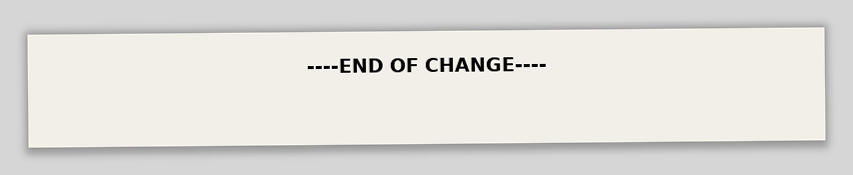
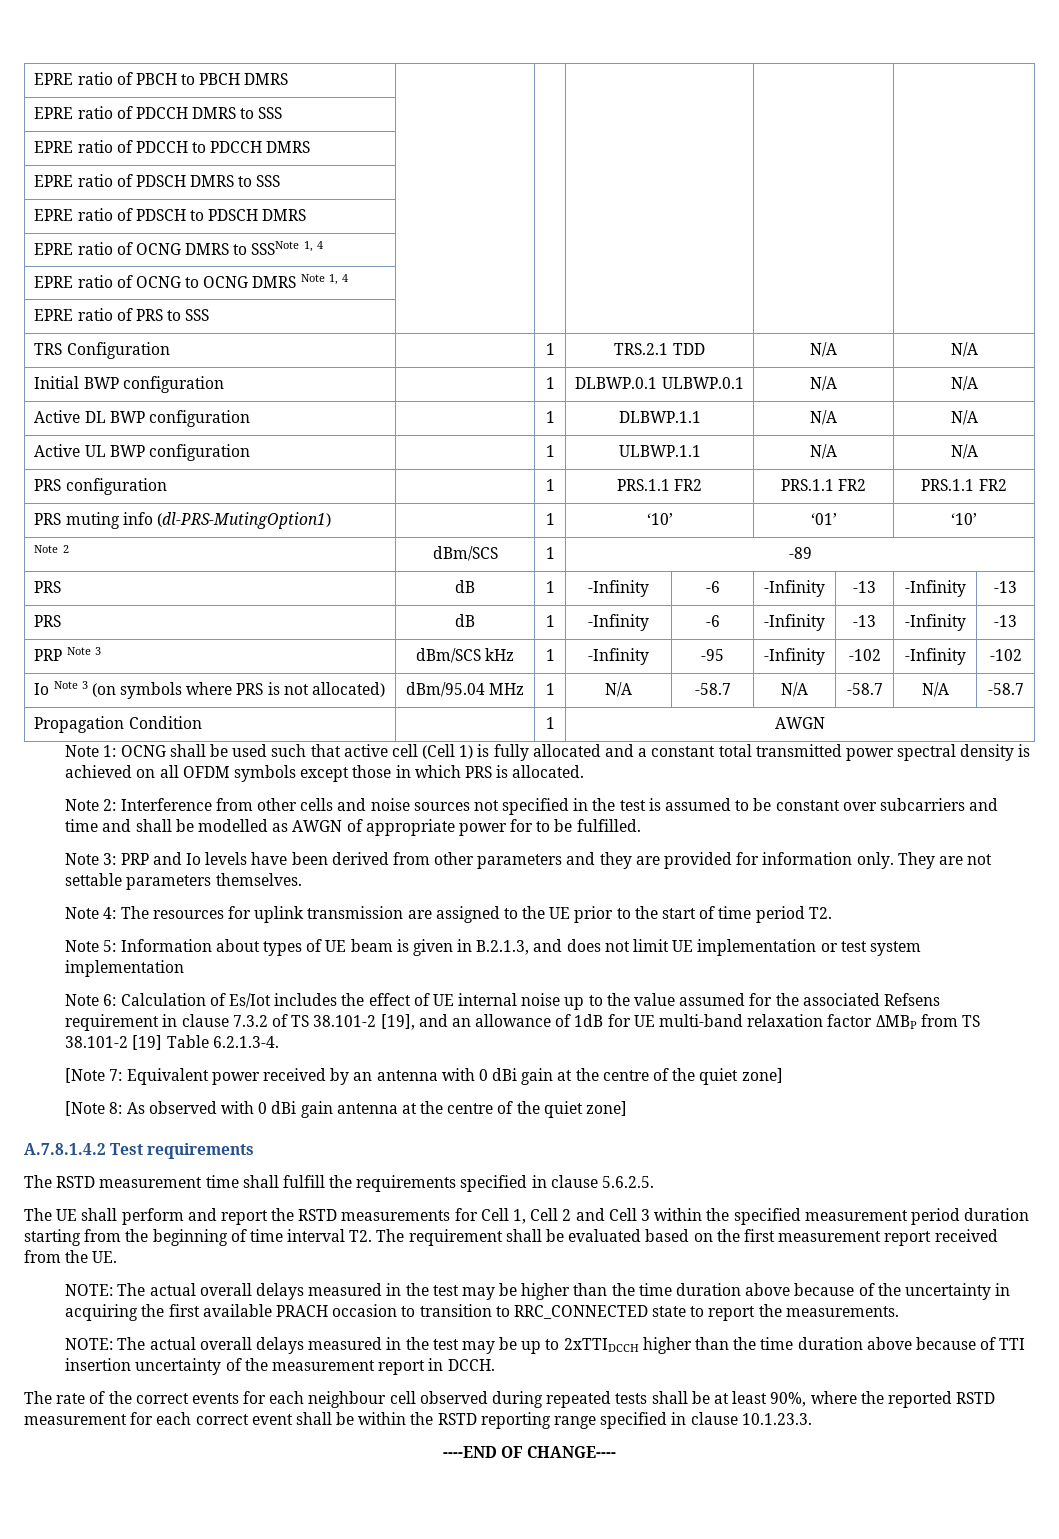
(305, 66) none -> [34,72,289,85] [34,106,283,119] [34,140,311,153] [34,174,281,187] [34,208,307,221] [34,241,323,255] [34,274,349,288] [34,308,210,321] [34,342,170,359] [545,343,555,355] [614,343,705,355] [810,342,837,357] [950,342,978,357] [34,376,224,393] [545,377,555,389] [575,377,744,389] [810,376,837,391] [950,376,978,391] [34,410,250,427] [545,411,555,423] [618,411,701,423] [810,410,837,425] [950,410,978,425] [34,444,250,461] [545,445,555,457] [618,445,701,457] [810,444,837,459] [950,444,978,459] [34,478,167,495] [545,479,555,491] [616,479,703,491] [780,479,867,491] [921,479,1007,491] [34,512,331,529] [545,513,555,525] [646,513,673,525] [810,513,837,525] [951,513,977,525] [34,545,69,553] [432,546,498,561] [545,547,555,559] [788,547,812,559] [34,581,62,593] [455,580,475,593] [545,581,555,593] [588,580,649,597] [705,581,720,593] [764,580,825,597] [853,581,876,593] [904,580,966,597] [994,581,1017,593] [34,615,62,627] [455,614,475,627] [545,615,555,627] [588,614,649,631] [705,615,720,627] [764,614,825,631] [853,615,876,627] [904,614,966,631] [994,615,1017,627] [34,647,101,661] [415,648,515,663] [545,649,555,661] [588,648,649,665] [701,649,724,661] [764,648,825,665] [848,649,881,661] [904,648,966,665] [989,649,1022,661] [34,681,386,699] [405,682,525,697] [545,683,555,695] [605,682,632,697] [694,683,731,695] [781,682,808,697] [846,683,883,695] [921,682,949,697] [987,683,1024,695] [34,716,202,733] [545,717,555,729] [775,717,825,729] [65,744,1031,761] [65,765,585,782] [65,798,999,815] [65,819,641,836] [65,852,993,869] [65,873,302,890] [65,906,832,923] [65,939,921,956] [65,960,185,977] [65,993,940,1010] [65,1014,980,1031] [65,1035,279,1050] [65,1068,783,1085] [65,1101,627,1118] [24,1143,255,1159] [24,1175,655,1192] [24,1208,1030,1225] [24,1229,998,1246] [24,1250,118,1263] [65,1283,1011,1300] [65,1304,899,1321] [65,1337,1026,1354] [65,1358,495,1375] [24,1391,996,1408] [24,1412,812,1429] EPRE ratio of PBCH to PBCH DMRS | | | | | // EPRE ratio of PDCCH DMRS to SSS | | | | | // EPRE ratio of PDCCH to PDCCH DMRS | | | | | // EPRE ratio of PDSCH DMRS to SSS | | | | | // EPRE ratio of PDSCH to PDSCH DMRS | | | | | // EPRE ratio of OCNG DMRS to SSSNote 1, 4 | | | | | // EPRE ratio of OCNG to OCNG DMRS Note 1, 4 | | | | | // EPRE ratio of PRS to SSS | | | | | // TRS Configuration | | 1 | TRS.2.1 TDD | N/A | N/A // Initial BWP configuration | | 1 | DLBWP.0.1 ULBWP.0.1 | N/A | N/A // Active DL BWP configuration | | 1 | DLBWP.1.1 | N/A | N/A // Active UL BWP configuration | | 1 | ULBWP.1.1 | N/A | N/A // PRS configuration | | 1 | PRS.1.1 FR2 | PRS.1.1 FR2 | PRS.1.1 FR2 // PRS muting info (dl-PRS-MutingOption1) | | 1 | ‘10’ | ‘01’ | ‘10’ // Note 2 | dBm/SCS | 1 | -89 // PRS | dB | 1 | -Infinity | -6 | -Infinity | -13 | -Infinity | -13 // PRS | dB | 1 | -Infinity | -6 | -Infinity | -13 | -Infinity | -13 // PRP Note 3 | dBm/SCS kHz | 1 | -Infinity | -95 | -Infinity | -102 | -Infinity | -102 // Io Note 3 (on symbols where PRS is not allocated) | dBm/95.04 MHz | 1 | N/A | -58.7 | N/A | -58.7 | N/A | -58.7 // Propagation Condition | | 1 | AWGN // Note 1: OCNG shall be used such that active cell (Cell 1) is fully allocated and a constant total transmitted power spectral density is achieved on all OFDM symbols except those in which PRS is allocated. // Note 2: Interference from other cells and noise sources not specified in the test is assumed to be constant over subcarriers and time and shall be modelled as AWGN of appropriate power for to be fulfilled. // Note 3: PRP and Io levels have been derived from other parameters and they are provided for information only. They are not settable parameters themselves. // Note 4: The resources for uplink transmission are assigned to the UE prior to the start of time period T2. // Note 5: Information about types of UE beam is given in B.2.1.3, and does not limit UE implementation or test system implementation // Note 6: Calculation of Es/Iot includes the effect of UE internal noise up to the value assumed for the associated Refsens requirement in clause 7.3.2 of TS 38.101-2 [19], and an allowance of 1dB for UE multi-band relaxation factor ΔMBP from TS 38.101-2 [19] Table 6.2.1.3-4. // [Note 7: Equivalent power received by an antenna with 0 dBi gain at the centre of the quiet zone] // [Note 8: As observed with 0 dBi gain antenna at the centre of the quiet zone] // A.7.8.1.4.2 Test requirements // The RSTD measurement time shall fulfill the requirements specified in clause 5.6.2.5. // The UE shall perform and report the RSTD measurements for Cell 1, Cell 2 and Cell 3 within the specified measurement period duration starting from the beginning of time interval T2. The requirement shall be evaluated based on the first measurement report received from the UE. // NOTE: The actual overall delays measured in the test may be higher than the time duration above because of the uncertainty in acquiring the first available PRACH occasion to transition to RRC_CONNECTED state to report the measurements. // NOTE: The actual overall delays measured in the test may be up to 2xTTIDCCH higher than the time duration above because of TTI insertion uncertainty of the measurement report in DCCH. // The rate of the correct events for each neighbour cell observed during repeated tests shall be at least 90%, where the reported RSTD measurement for each correct event shall be within the RSTD reporting range specified in clause 10.1.23.3. //

